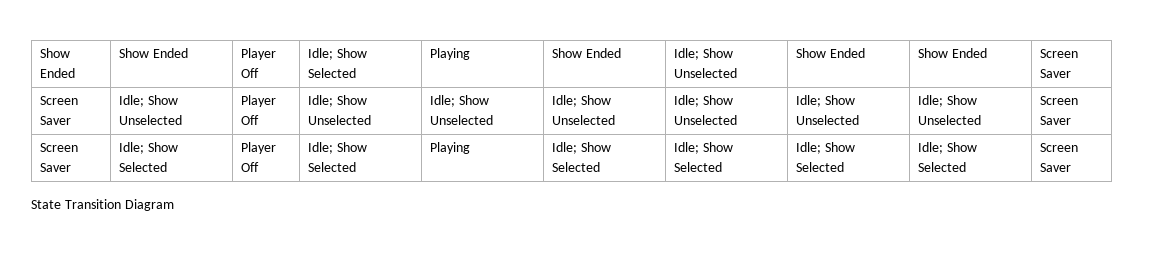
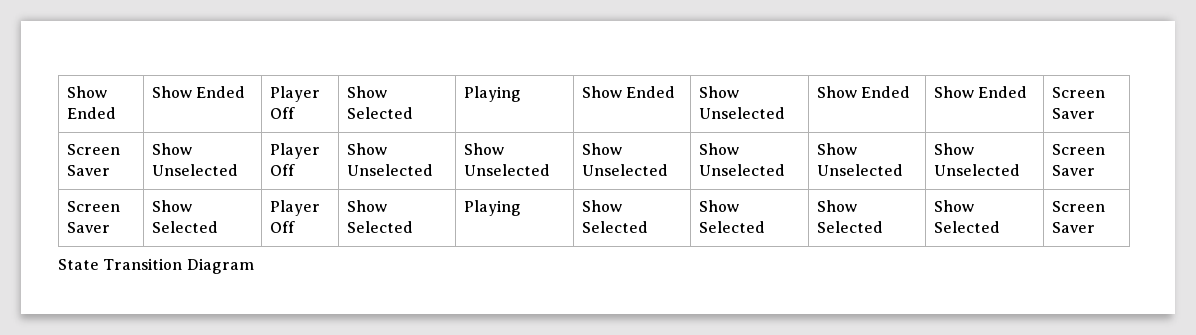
[307,48,333,60] Idle; -> (295, 113) none
[673,48,699,60] Idle; -> (676, 92) none
[118,95,144,107] Idle; -> (110, 170) none
[307,95,367,107] [307,115,371,125] [429,95,489,107] [429,115,493,125] [551,95,611,107] [551,115,615,125] [673,95,733,107] [673,115,737,125] [795,95,855,107] [795,115,859,125] [917,95,943,107] Idle; Show Unselected | Idle; Show Unselected | Idle; Show Unselected | Idle; Show Unselected | Idle; Show Unselected | Idle; -> [346,143,387,155] [346,164,433,176] [463,143,504,155] [463,164,550,176] [581,143,622,155] [581,164,668,176] [698,143,739,155] [698,164,785,176] [816,143,857,155] [816,164,903,176] Show Unselected | Show Unselected | Show Unselected | Show Unselected | Show Unselected |
[118,142,144,154] Idle; -> (110, 227) none
[307,142,367,154] [307,162,356,172] [429,142,470,154] [551,142,611,154] [551,162,600,172] [673,142,733,154] [673,162,722,172] [795,142,855,154] [795,162,844,172] [917,142,943,154] Idle; Show Selected | Playing | Idle; Show Selected | Idle; Show Selected | Idle; Show Selected | Idle; -> [346,200,387,212] [346,221,413,233] [463,200,521,216] [581,200,622,212] [581,221,648,233] [698,200,739,212] [698,221,765,233] [816,200,857,212] [816,221,883,233] Show Selected | Playing | Show Selected | Show Selected | Show Selected |

